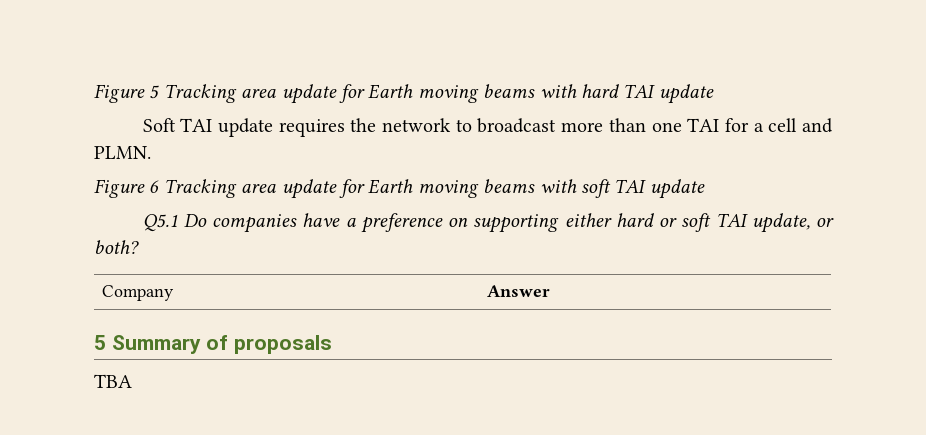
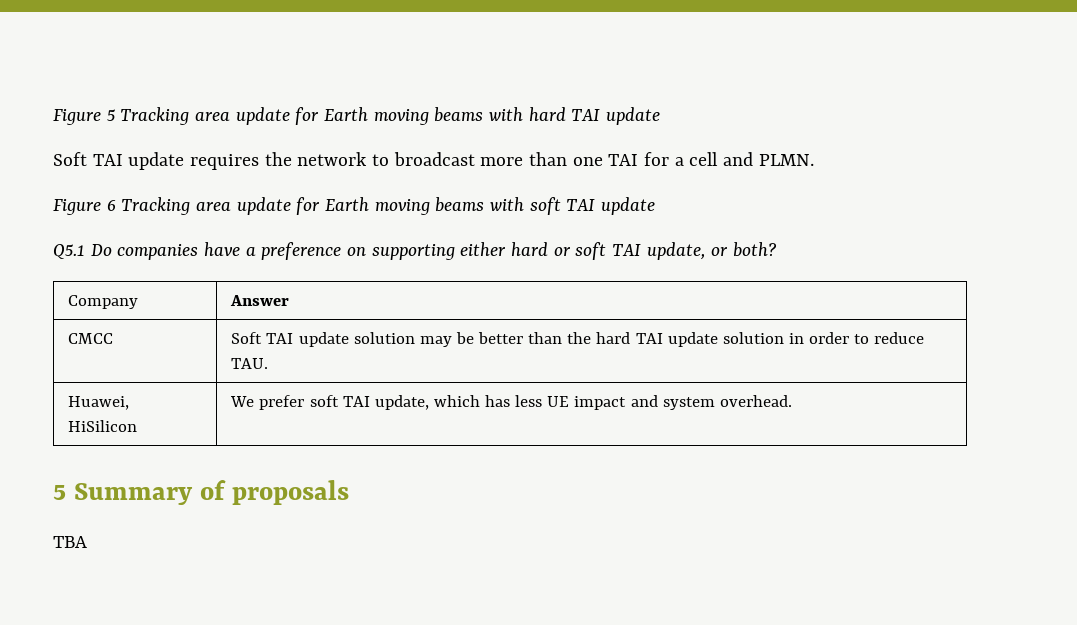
(551, 291) none -> [68,333,114,344] [231,332,925,347] [231,358,269,369] [68,396,130,410] [68,420,138,432] [230,395,792,410] // CMCC | Soft TAI update solution may be better than the hard TAI update solution in order to reduce TAU. // Huawei, HiSilicon | We prefer soft TAI update, which has less UE impact and system overhead.

